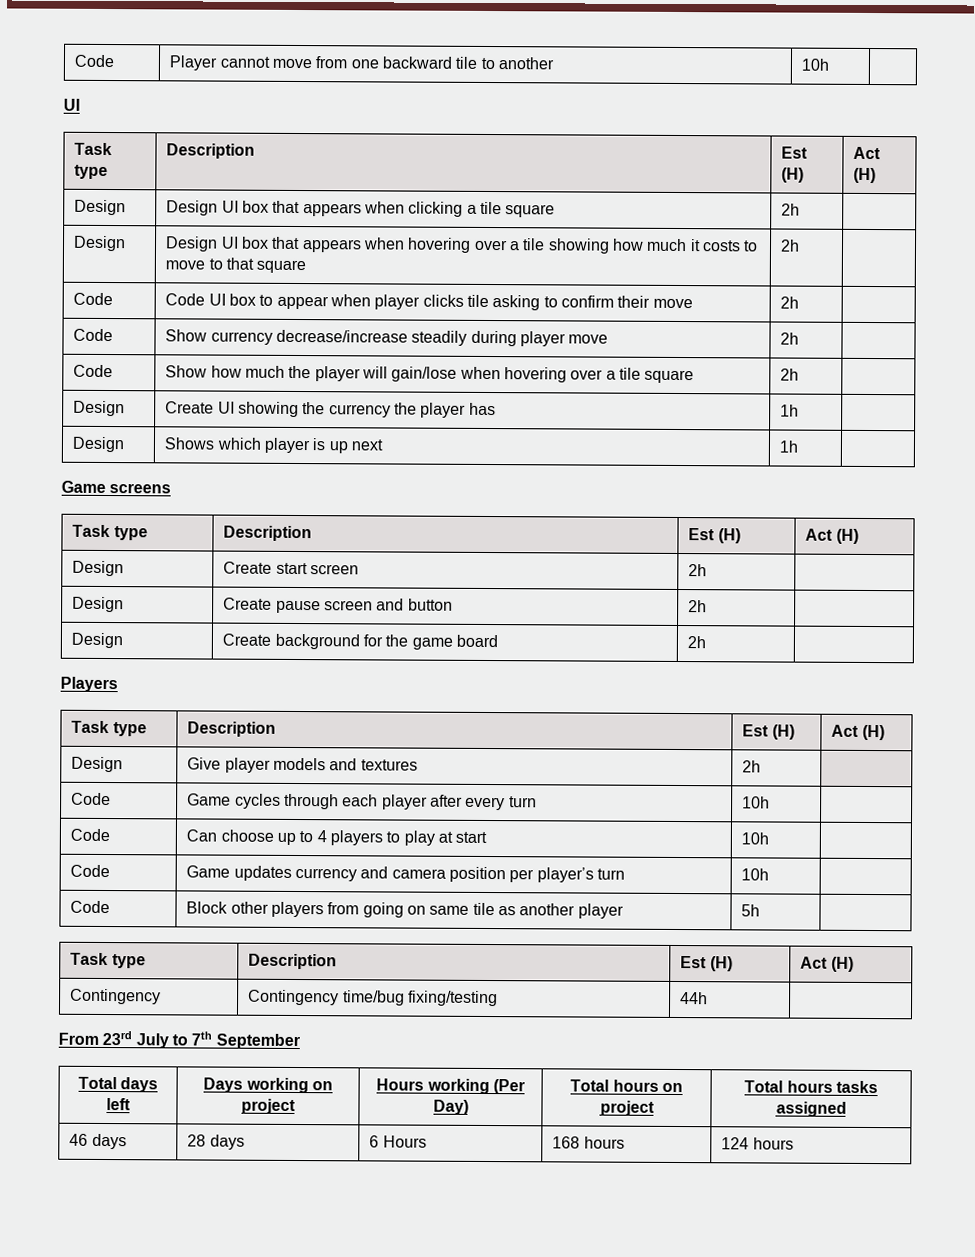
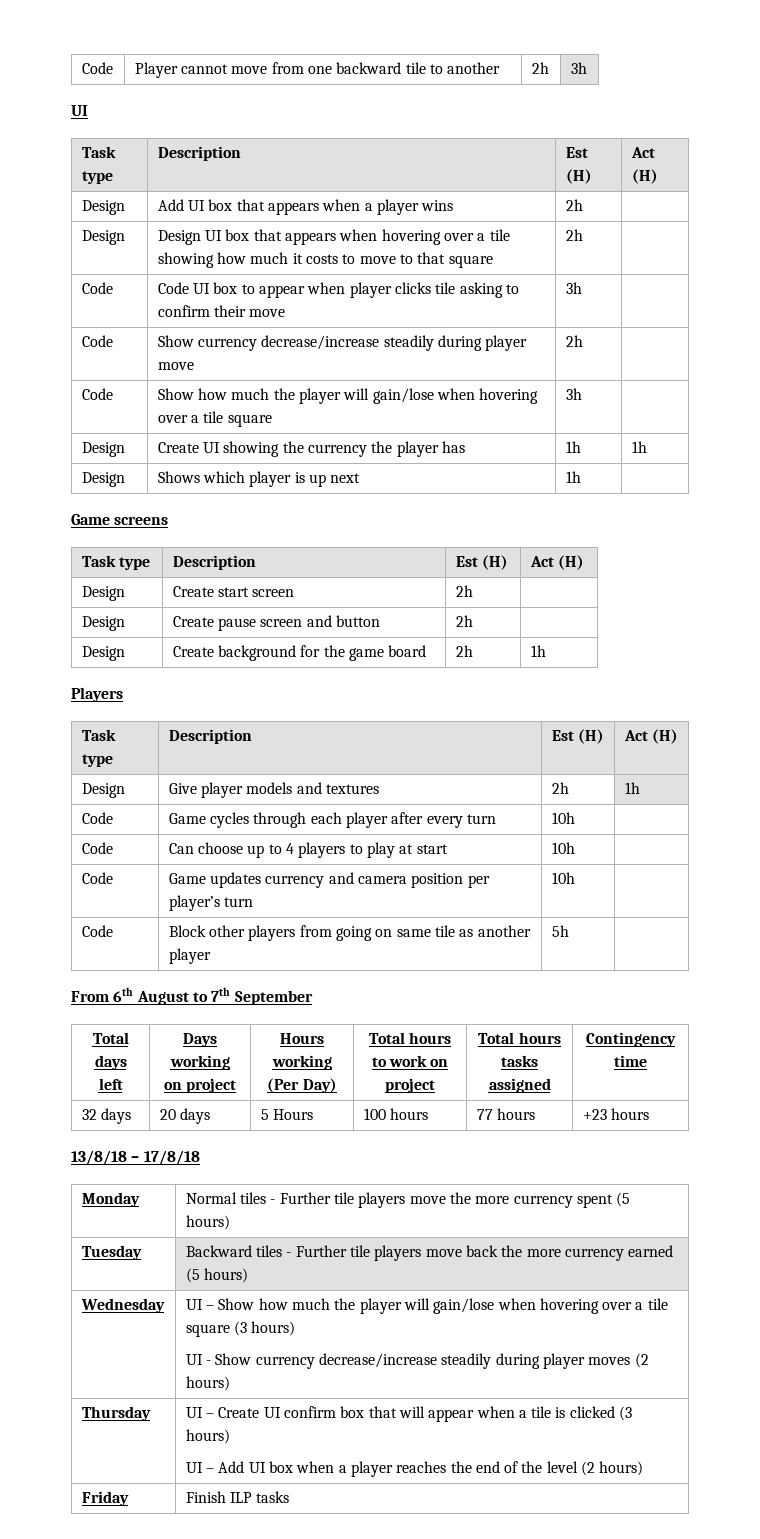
[801,58,830,71] 10h | -> [531,62,549,74] [570,62,587,74] 2h | 3h
[166,200,556,218] Design UI box that appears when clicking a tile square -> [157,199,454,215] Add UI box that appears when a player wins
[780,296,800,309] 2h -> [565,282,582,294] 3h
[780,368,800,381] 2h -> [565,388,582,400] 3h
(800, 410) none -> [631,441,647,453] 1h
(707, 642) none -> [530,645,546,657] 1h
(762, 766) none -> [624,782,640,794] 1h
[70,952,146,969] [248,953,338,970] [680,956,733,972] [800,956,854,972] [70,988,162,1005] [248,989,499,1007] [680,992,709,1005] // Task type | Description | Est (H) | Act (H) // Contingency | Contingency time/bug fixing/testing | 44h | -> (569, 931) none
[102,1030,169,1049] 23rd July -> [113,987,189,1005] 6th August
(659, 1085) none -> [371,1055,427,1067] to work
[69,1133,127,1150] [187,1134,245,1150] [369,1135,380,1148] // 46 days | 28 days | 6 -> [586,1032,676,1047] [614,1055,647,1067] [81,1108,131,1124] [159,1108,210,1124] [260,1109,269,1120] | Contingency time // 32 days | 20 days | 5
[552,1136,625,1149] [721,1137,794,1150] 168 hours | 124 hours -> [363,1108,428,1120] [476,1108,535,1120] [582,1108,649,1120] [71,1150,200,1165] [81,1192,140,1207] [185,1192,631,1208] [185,1215,230,1230] [81,1245,142,1260] [185,1245,674,1261] [185,1268,248,1283] [80,1298,165,1313] [185,1298,668,1314] [185,1321,296,1337] [185,1353,649,1369] [185,1376,230,1391] [81,1406,151,1421] [185,1406,633,1422] [185,1429,230,1444] [185,1461,644,1477] [81,1491,129,1506] [185,1491,290,1503] 100 hours | 77 hours | +23 hours // 13/8/18 – 17/8/18 // Monday | Normal tiles - Further tile players move the more currency spent (5 hours) // Tuesday | Backward tiles - Further tile players move back the more currency earned (5 hours) // Wednesday | UI – Show how much the player will gain/lose when hovering over a tile square (3 hours) // UI - Show currency decrease/increase steadily during player moves (2 hours) // Thursday | UI – Create UI confirm box that will appear when a tile is clicked (3 hours) // UI – Add UI box when a player reaches the end of the level (2 hours) // Friday | Finish ILP tasks

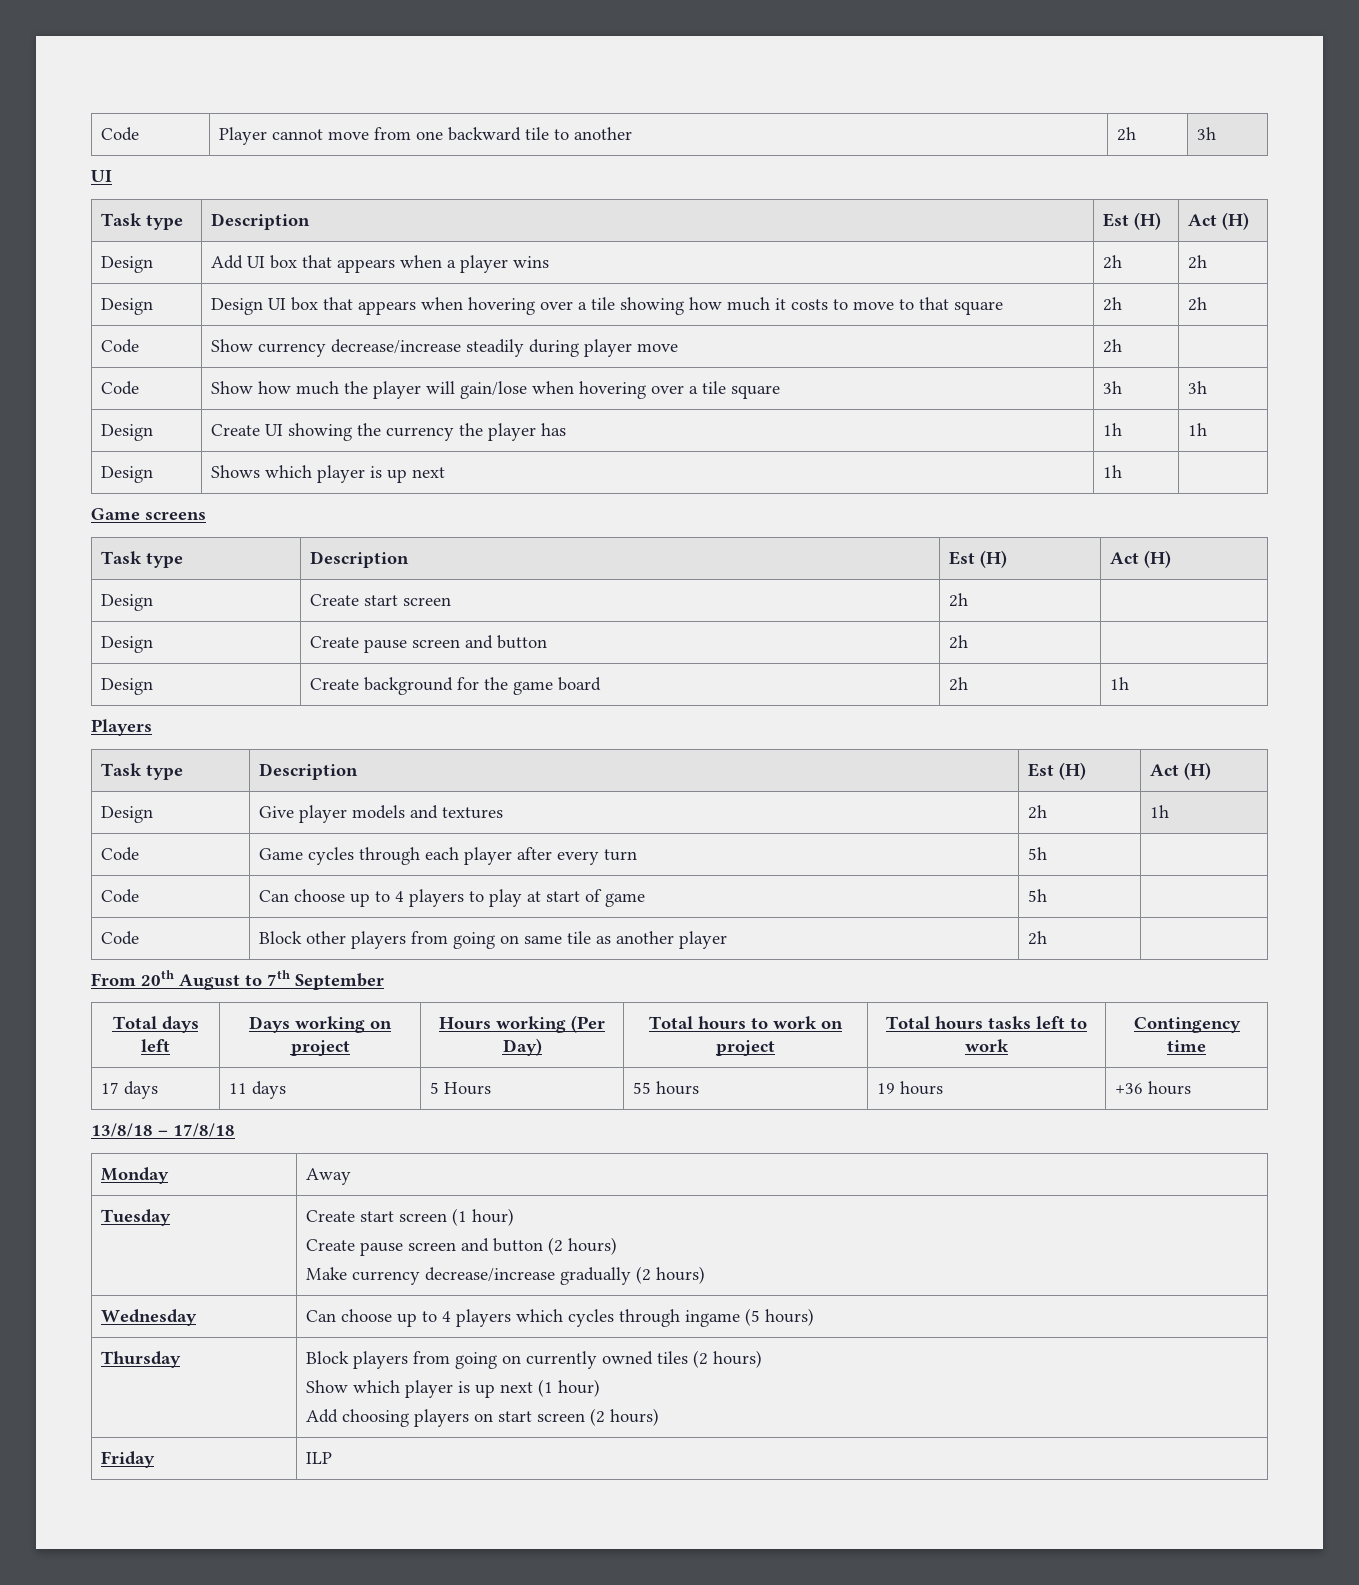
(583, 205) none -> [1187,255,1207,269] 2h
[81,282,113,294] [157,282,519,298] [157,305,286,317] [565,282,582,294] // Code | Code UI box to appear when player clicks tile asking to confirm their move | 3h | -> [1187,297,1207,311] 2h
(582, 394) none -> [1187,381,1207,394] 3h
[551,812,575,824] 10h -> [1027,847,1047,860] 5h
[551,842,575,854] [81,872,113,884] [168,872,490,888] [168,895,253,911] [551,872,575,884] | 10h | // Code | Game updates currency and camera position per player’s turn | 10h -> [584,889,645,907] [1027,889,1047,902] of game | 5h
[551,925,569,937] 5h -> [1027,931,1047,945] 2h
[113,987,134,1002] 6th -> [141,970,174,986] 20th
[488,1078,551,1093] assigned -> [1036,1016,1087,1029] [965,1039,1009,1052] left to work
[81,1108,131,1124] [159,1109,176,1120] 32 days | 20 -> [100,1081,158,1099] [228,1083,247,1094] 17 days | 11
[363,1108,428,1120] [476,1108,535,1120] [582,1109,607,1120] 100 hours | 77 hours | +23 -> [632,1081,699,1095] [876,1081,943,1095] [1114,1083,1143,1094] 55 hours | 19 hours | +36
[185,1192,631,1208] [185,1215,230,1230] [81,1245,142,1260] [185,1245,674,1261] [185,1268,248,1283] [80,1298,165,1313] [185,1298,668,1314] [185,1321,296,1337] [185,1353,649,1369] [185,1376,230,1391] [81,1406,151,1421] [185,1406,633,1422] [185,1429,230,1444] [185,1461,578,1477] Normal tiles - Further tile players move the more currency spent (5 hours) // Tuesday | Backward tiles - Further tile players move back the more currency earned (5 hours) // Wednesday | UI – Show how much the player will gain/lose when hovering over a tile square (3 hours) // UI - Show currency decrease/increase steadily during player moves (2 hours) // Thursday | UI – Create UI confirm box that will appear when a tile is clicked (3 hours) // UI – Add UI box when a player reaches the end of the level -> [305,1168,351,1185] [100,1209,171,1226] [305,1208,514,1226] [305,1237,617,1256] [305,1266,705,1285] [100,1309,197,1326] [305,1308,814,1327] [100,1351,181,1368] [305,1350,762,1369] [305,1379,600,1398] [305,1409,585,1427] Away // Tuesday | Create start screen (1 hour) // Create pause screen and button (2 hours) // Make currency decrease/increase gradually (2 hours) // Wednesday | Can choose up to 4 players which cycles through ingame (5 hours) // Thursday | Block players from going on currently owned tiles (2 hours) // Show which player is up next (1 hour) // Add choosing players on start screen
[185,1491,290,1503] Finish ILP tasks -> [305,1452,332,1464] ILP

